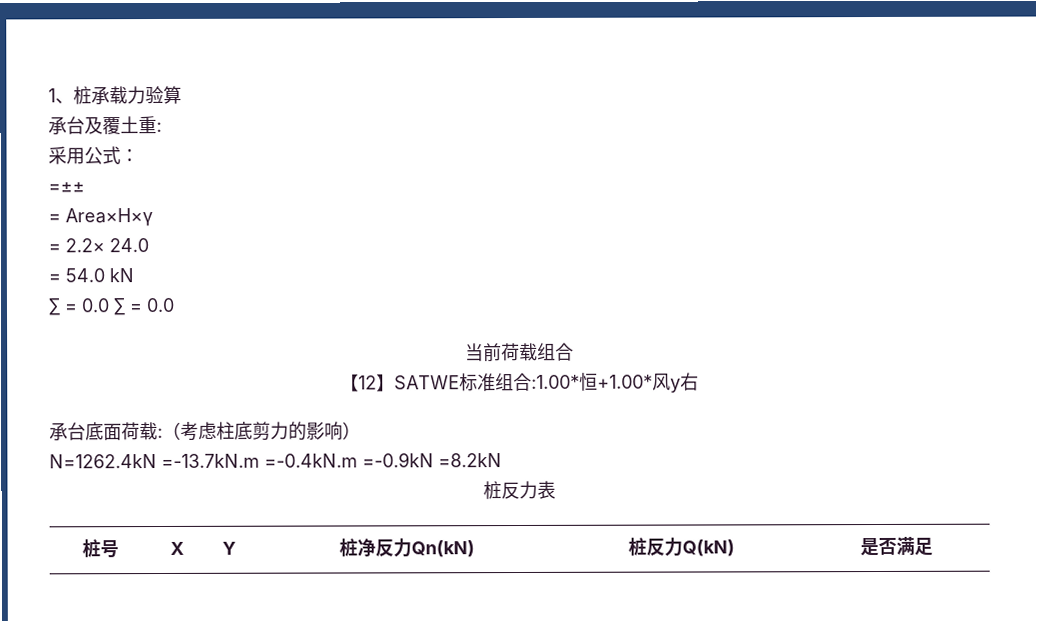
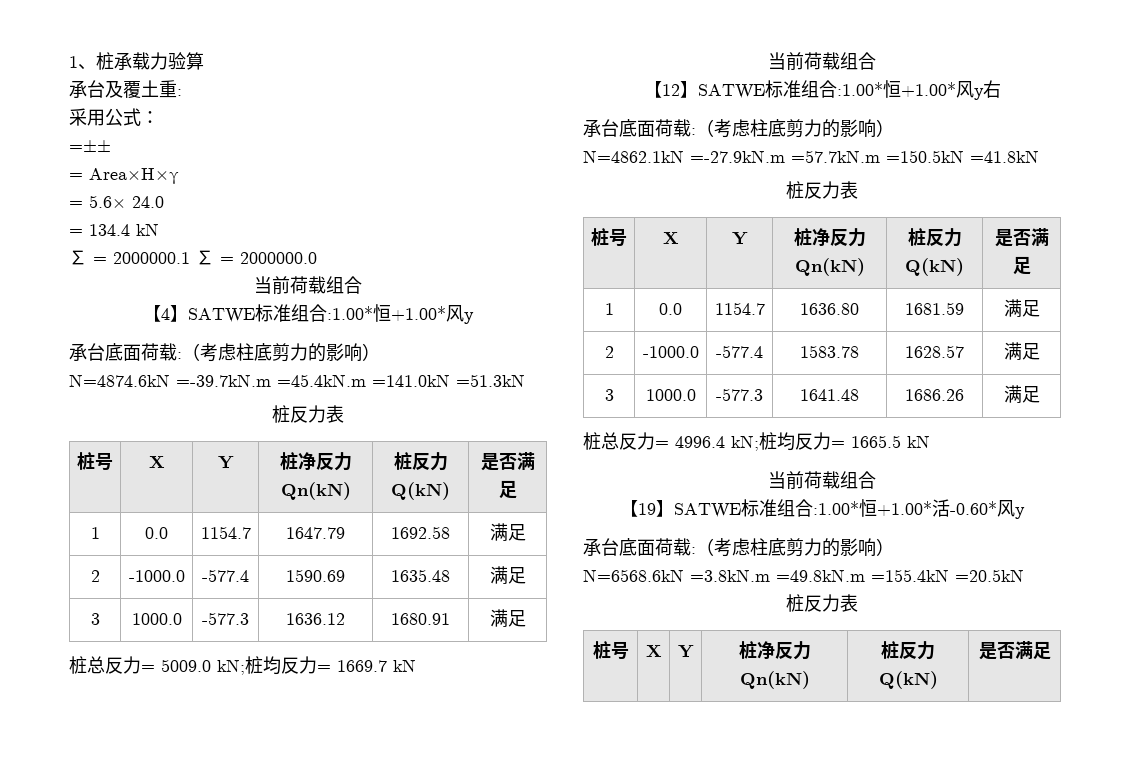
[65,238,105,253] 2.2× -> [89,195,126,208] 5.6×
[65,268,105,283] 54.0 -> [89,224,130,236] 134.4
[81,297,175,316] 0.0 ∑ = 0.0 -> [113,250,317,265] [254,276,362,294] [143,304,474,324] [69,343,380,362] [69,374,525,387] [272,405,344,423] [77,452,113,470] [148,456,165,468] [217,456,234,469] [279,452,352,471] [280,482,351,500] [393,452,448,471] [391,482,450,500] [480,452,535,471] [498,480,517,499] [90,527,100,539] [145,527,168,539] [200,526,251,539] [286,527,345,539] [391,526,450,539] [489,523,526,541] [90,570,100,582] [128,570,185,582] [202,569,249,582] [286,569,345,582] [391,569,450,582] [489,566,526,584] [90,613,100,625] [131,613,182,625] [202,612,249,625] [286,613,345,625] [391,613,450,625] [489,609,526,627] [69,656,416,675] 2000000.1 ∑ = 2000000.0 // 当前荷载组合 // 【4】SATWE标准组合:1.00*恒+1.00*风y // 承台底面荷载:（考虑柱底剪力的影响） // N=4874.6kN =-39.7kN.m =45.4kN.m =141.0kN =51.3kN // 桩反力表 // 桩号 | X | Y | 桩净反力Qn(kN) | 桩反力Q(kN) | 是否满足 // 1 | 0.0 | 1154.7 | 1647.79 | 1692.58 | 满足 // 2 | -1000.0 | -577.4 | 1590.69 | 1635.48 | 满足 // 3 | 1000.0 | -577.3 | 1636.12 | 1680.91 | 满足 // 桩总反力= 5009.0 kN;桩均反力= 1669.7 kN
[49,452,502,469] N=1262.4kN =-13.7kN.m =-0.4kN.m =-0.9kN =8.2kN -> [583,150,1039,163] N=4862.1kN =-27.9kN.m =57.7kN.m =150.5kN =41.8kN
(933, 546) none -> [604,303,614,315] [659,303,682,315] [714,302,765,315] [800,303,859,315] [905,302,964,315] [1003,299,1040,317] [604,346,614,358] [642,346,699,358] [716,345,763,358] [800,345,859,358] [905,345,964,358] [1003,342,1040,360] [604,389,614,401] [645,389,696,401] [716,388,763,401] [800,389,859,401] [905,389,964,401] [1003,385,1040,403] [583,432,930,451] [768,471,876,489] [620,499,1025,519] [583,538,894,557] [583,569,1024,582] [786,594,858,612] [592,641,629,659] [645,645,662,657] [677,645,694,658] [738,641,811,660] [739,671,810,689] [881,641,935,660] [878,671,938,689] [978,641,1051,660] // 1 | 0.0 | 1154.7 | 1636.80 | 1681.59 | 满足 // 2 | -1000.0 | -577.4 | 1583.78 | 1628.57 | 满足 // 3 | 1000.0 | -577.3 | 1641.48 | 1686.26 | 满足 // 桩总反力= 4996.4 kN;桩均反力= 1665.5 kN // 当前荷载组合 // 【19】SATWE标准组合:1.00*恒+1.00*活-0.60*风y // 承台底面荷载:（考虑柱底剪力的影响） // N=6568.6kN =3.8kN.m =49.8kN.m =155.4kN =20.5kN // 桩反力表 // 桩号 | X | Y | 桩净反力Qn(kN) | 桩反力Q(kN) | 是否满足

